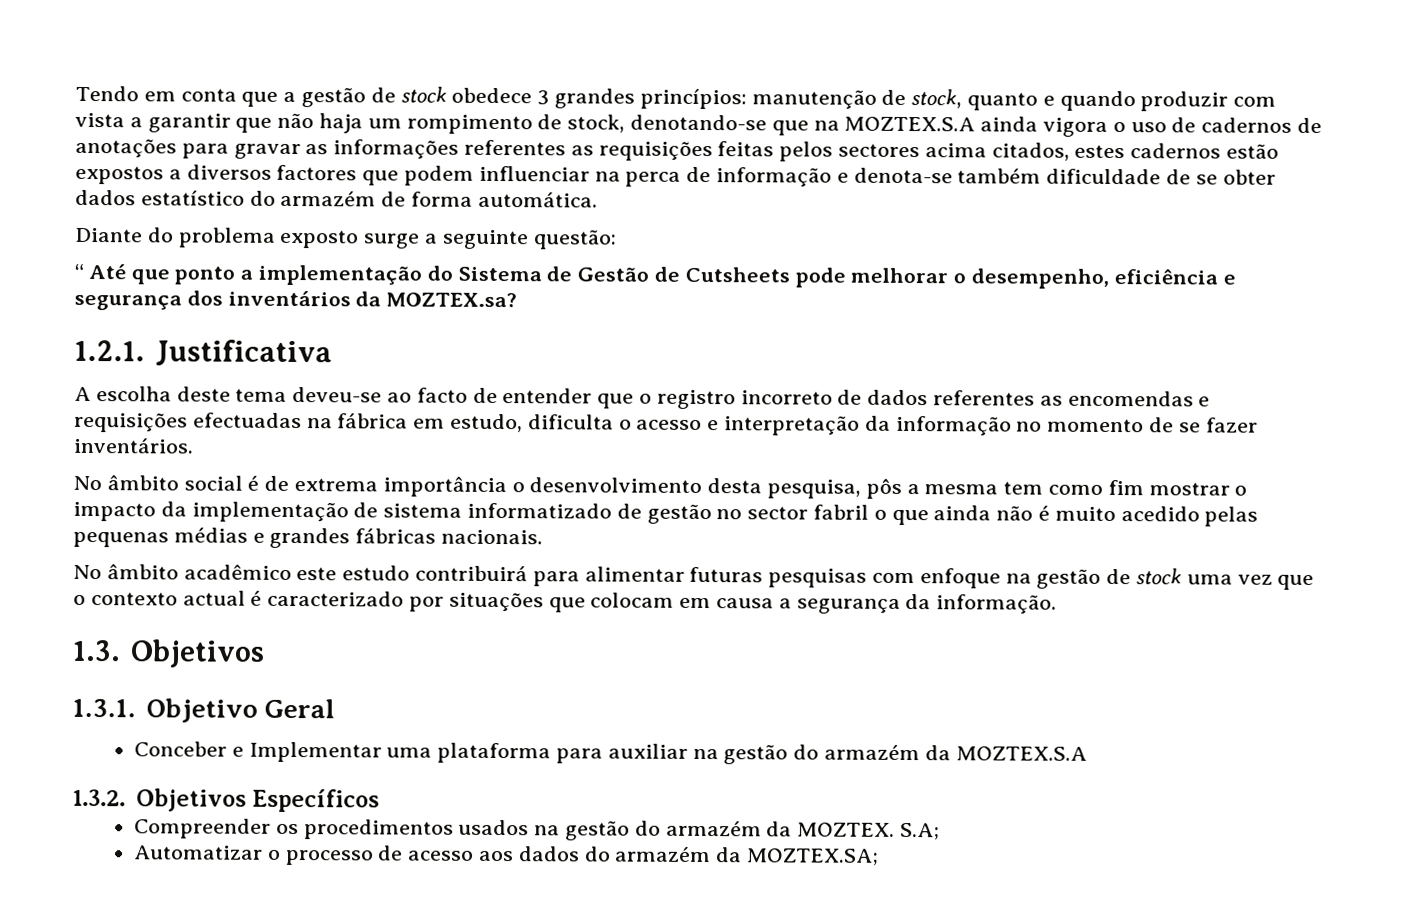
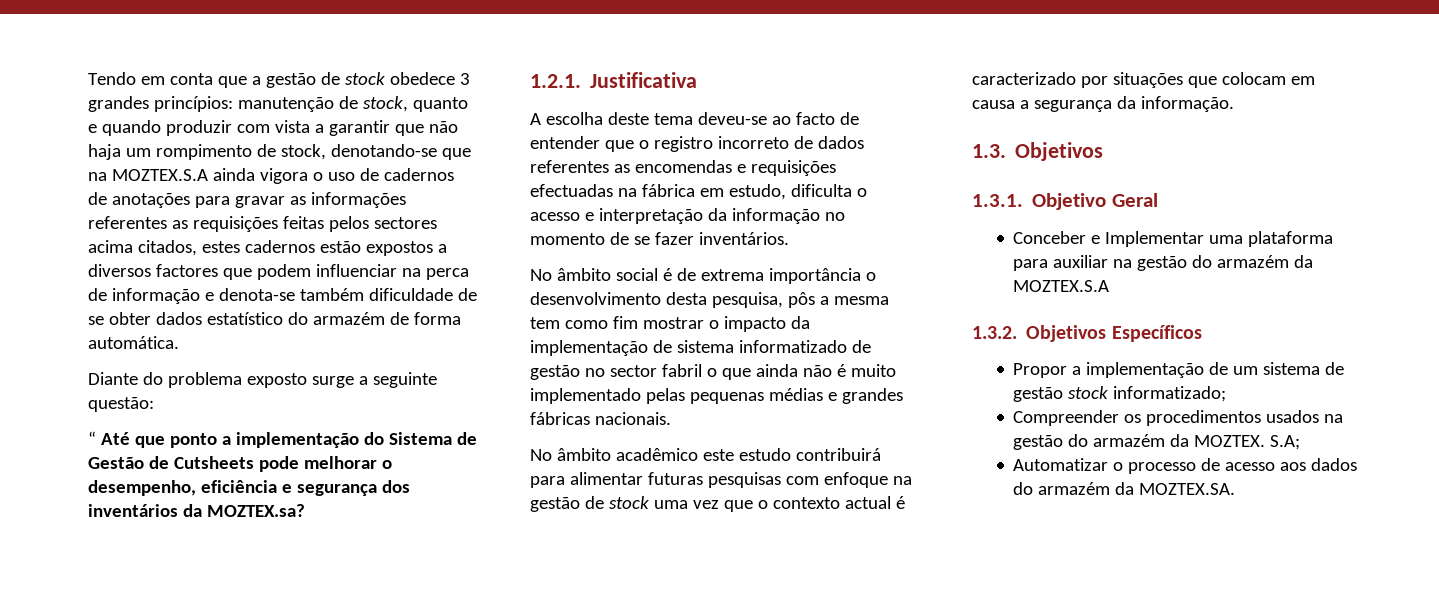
[1120,506,1200,522] acedido -> [530,388,641,404] implementado
(381, 800) none -> [1013,362,1345,378] [1013,386,1227,402] // Propor a implementação de um sistema de gestão stock informatizado;
[746,848,880,866] MOZTEX.SA; -> [1139,483,1236,495] MOZTEX.SA.

